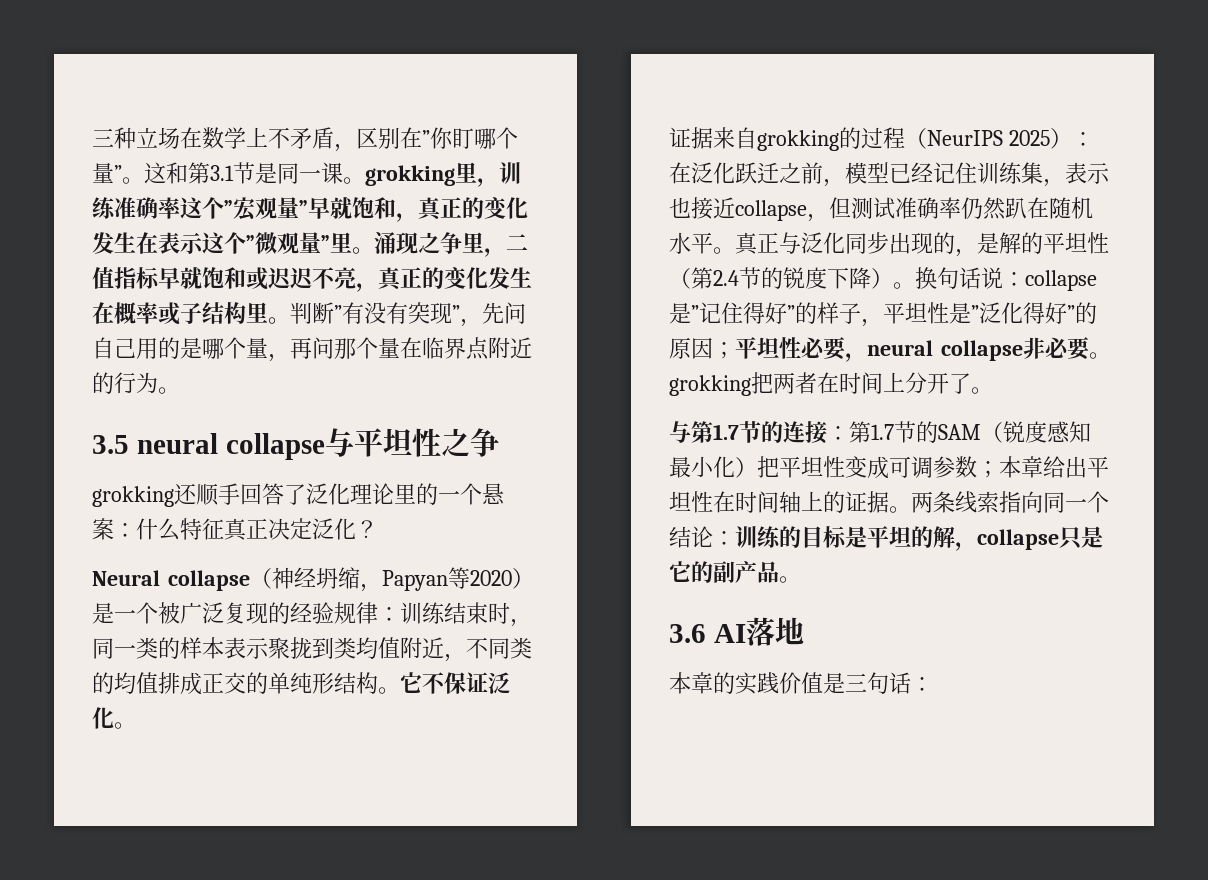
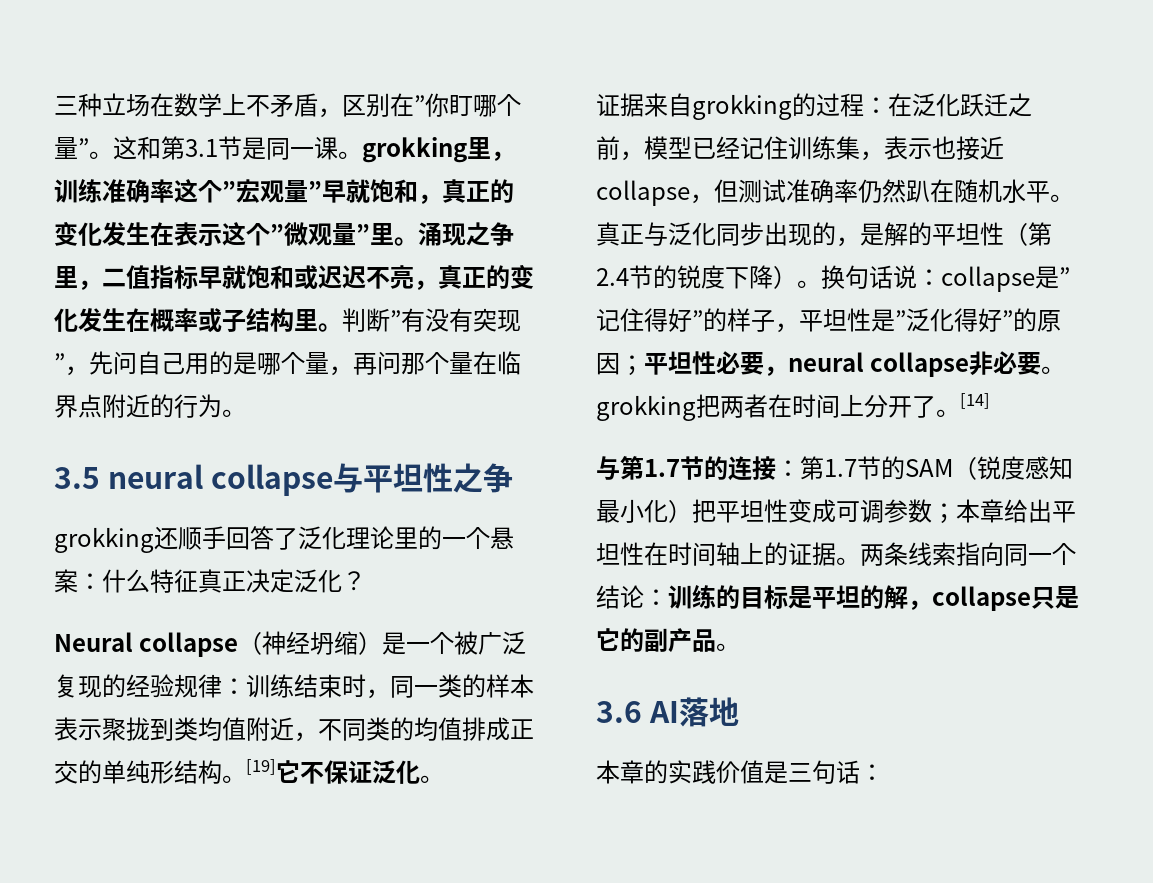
[360,567,512,592] ，Papyan等2020 -> (359, 643) none
(400, 690) none -> [246,759,276,775] [19]
[905,128,1072,149] （NeurIPS 2025） -> (864, 105) none
(993, 390) none -> [960,393,990,409] [14]

